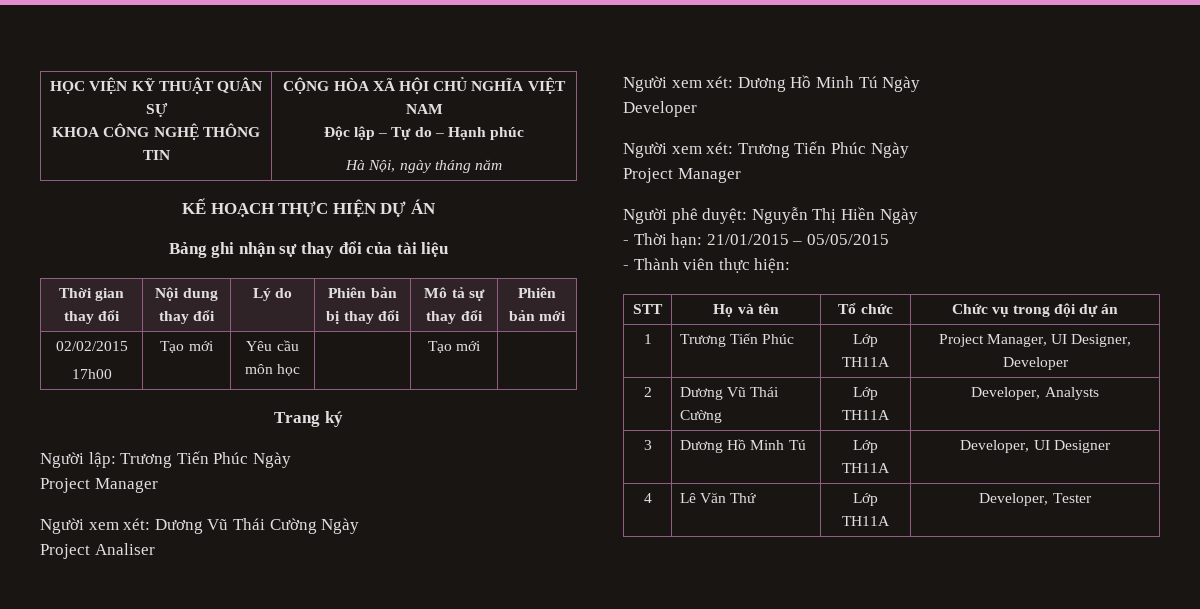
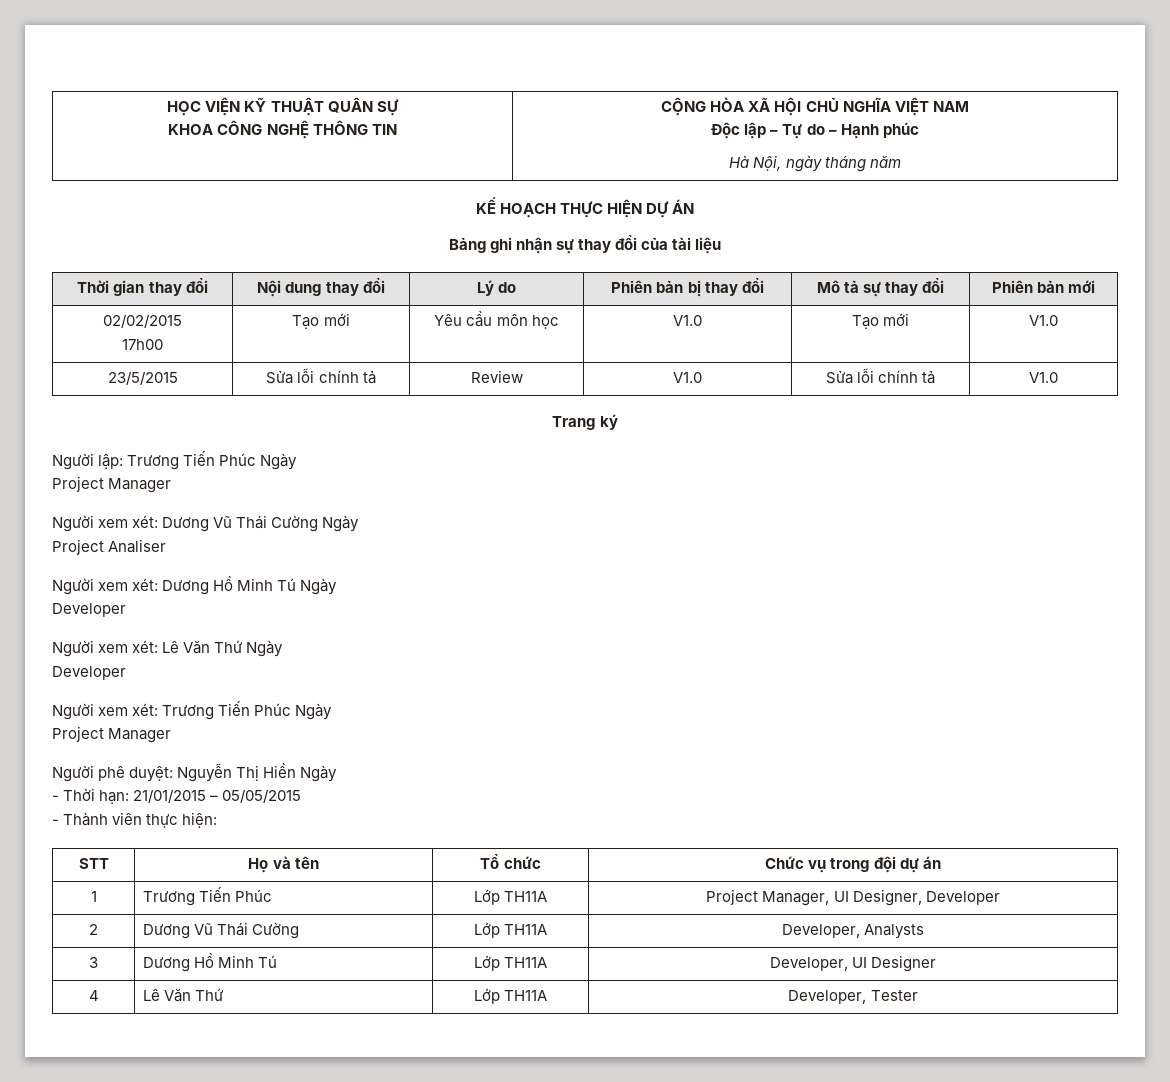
[427,341,482,353] | Tạo mới | -> [673,315,702,326] [851,313,910,330] [1029,315,1058,326] [107,371,178,385] [266,368,376,384] [470,370,523,383] [673,372,702,383] [825,368,936,384] [1029,372,1058,383] V1.0 | Tạo mới | V1.0 // 23/5/2015 | Sửa lỗi chính tả | Review | V1.0 | Sửa lỗi chính tả | V1.0
(697, 109) none -> [52,640,284,657] [52,666,126,680] // Người xem xét: Lê Văn Thứ Ngày // Developer

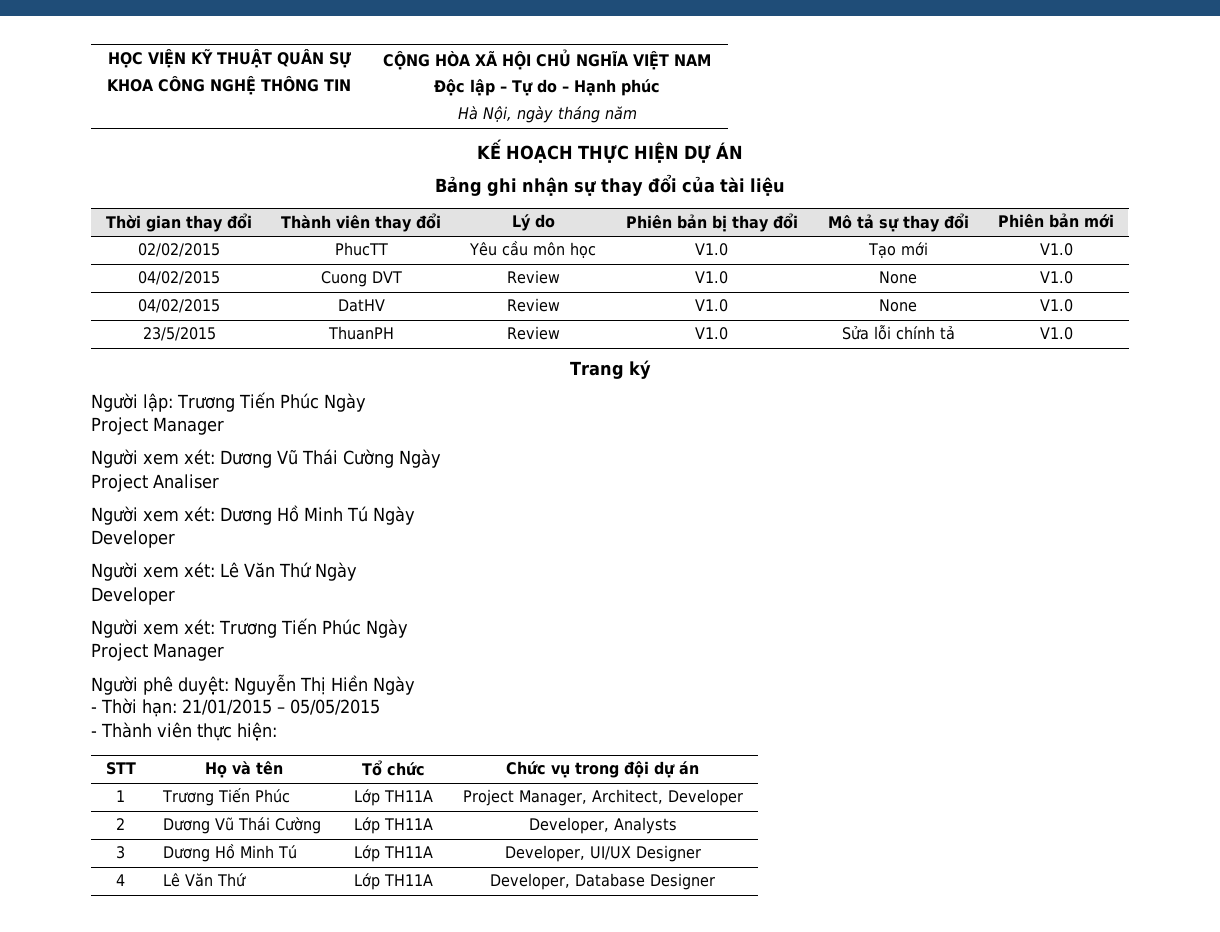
[257,280,322,297] Nội dung -> [281,215,370,229] Thành viên
[122,339,163,350] [292,313,350,330] // 17h00 | Tạo mới -> [334,242,388,256] | PhucTT
[107,371,178,385] [266,368,376,384] 23/5/2015 | Sửa lỗi chính tả -> [138,271,220,285] [320,271,402,287] [506,270,560,284] [695,271,728,284] [879,271,917,284] [1039,271,1073,284] [138,299,220,313] [337,299,385,312] [506,298,560,312] [695,299,728,312] [879,299,917,312] [1039,299,1073,312] [142,327,216,341] [327,326,394,340] 04/02/2015 | Cuong DVT | Review | V1.0 | None | V1.0 // 04/02/2015 | DatHV | Review | V1.0 | None | V1.0 // 23/5/2015 | ThuanPH
[833,889,922,906] UI Designer, -> [591,789,663,804] Architect,
[852,957,867,968] UI -> [589,846,631,860] UI/UX
[870,990,918,1001] Tester -> [575,873,715,890] Database Designer

